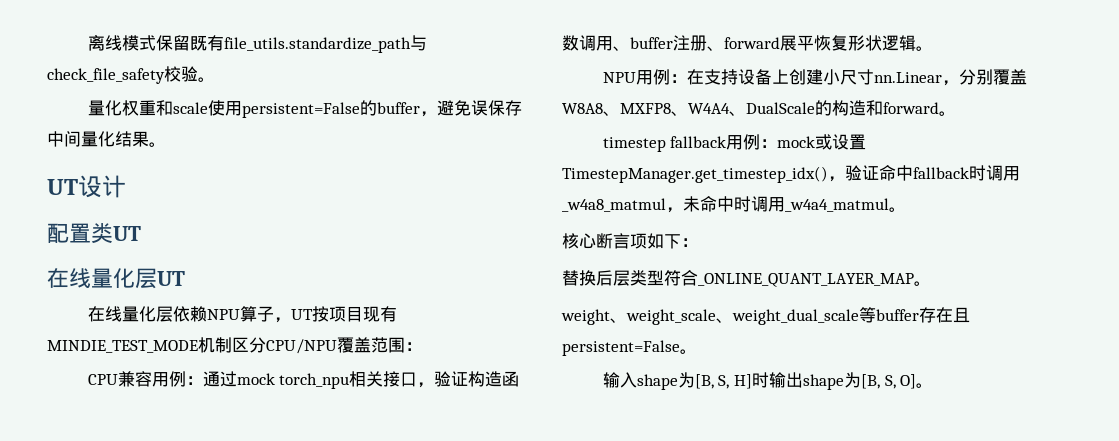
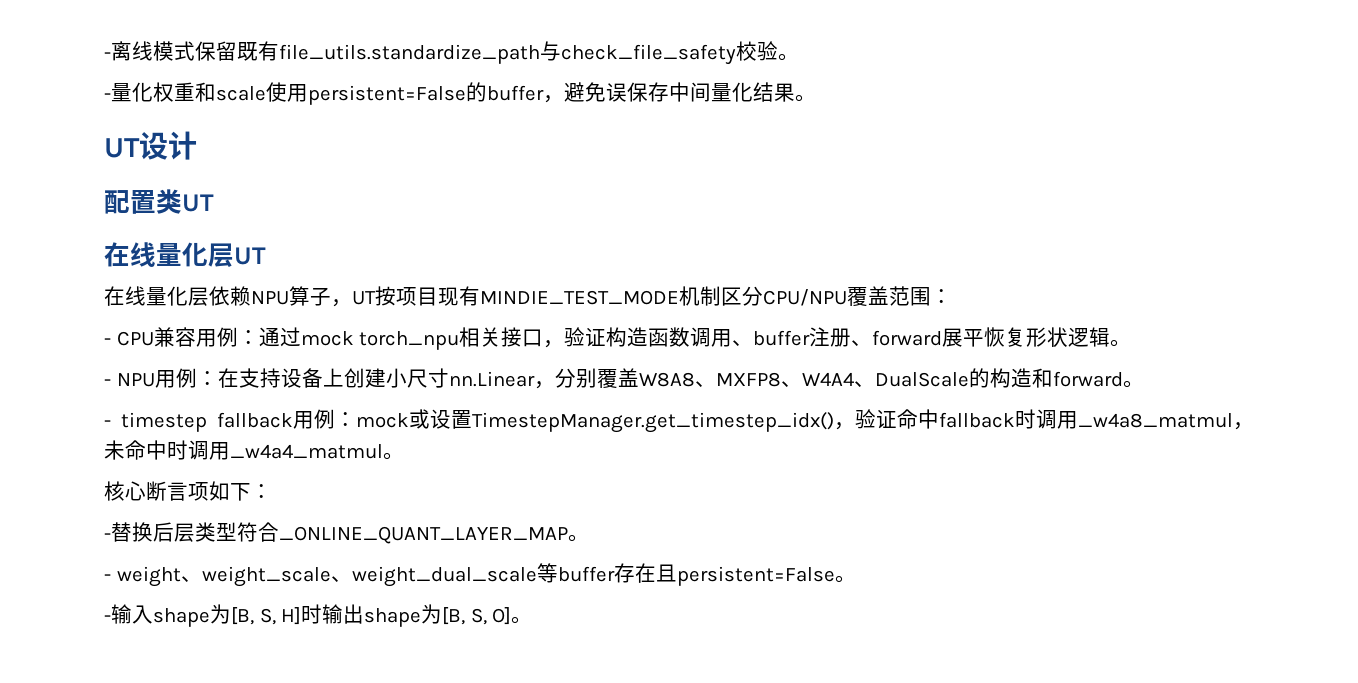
(87, 43) none -> [104,52,111,59] -
(215, 79) none -> [104,93,111,100] -
(422, 346) none -> [104,338,111,345] -
(933, 48) none -> [104,379,111,386] -
(956, 113) none -> [104,420,111,427] -
(698, 242) none -> [104,533,111,540] -
(931, 283) none -> [104,574,111,581] -
(697, 351) none -> [104,615,111,622] -

